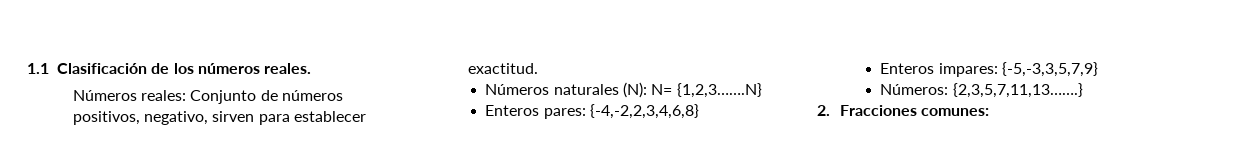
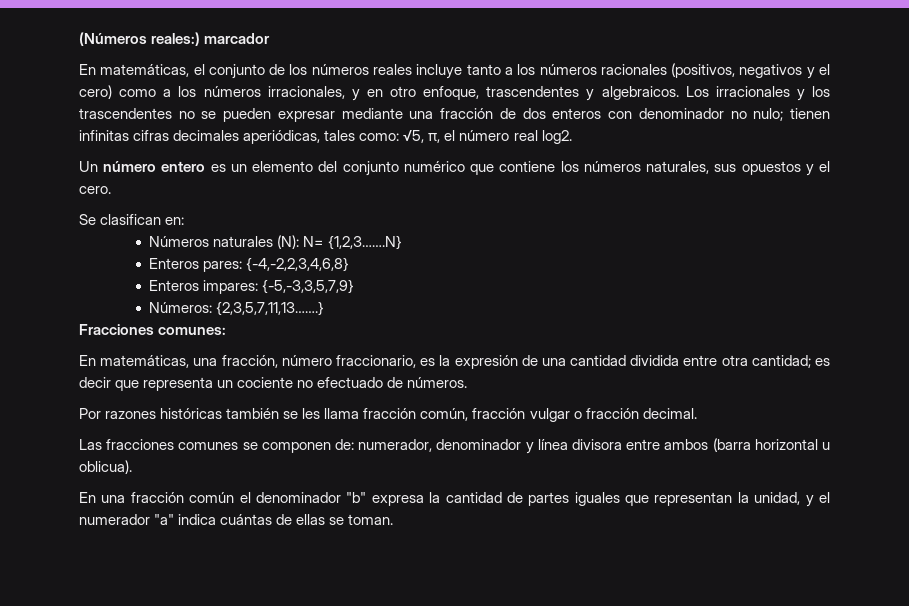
[27,63,312,74] [72,90,343,104] [72,111,366,125] [467,63,538,74] 1.1 Clasificación de los números reales. // Números reales: Conjunto de números positivos, negativo, sirven para establecer exactitud. -> [79,32,271,46] [79,63,830,79] [79,85,830,101] [79,108,831,122] [79,130,572,144] [79,161,831,176] [79,186,111,194] [79,214,185,225] (Números reales:) marcador // En matemáticas, el conjunto de los números reales incluye tanto a los números racionales (positivos, negativos y el cero) como a los números irracionales, y en otro enfoque, trascendentes y algebraicos. Los irracionales y los trascendentes no se pueden expresar mediante una fracción de dos enteros con denominador no nulo; tienen infinitas cifras decimales aperiódicas, tales como: √5, π, el número real log2. // Un número entero es un elemento del conjunto numérico que contiene los números naturales, sus opuestos y el cero. // Se clasifican en:
[817,105,830,116] 2. -> (325, 308) none
(990, 112) none -> [79,355,830,369] [79,377,468,391] [79,408,697,422] [79,438,831,454] [79,460,132,474] [79,492,831,507] [79,514,394,525] // En matemáticas, una fracción, número fraccionario, es la expresión de una cantidad dividida entre otra cantidad; es decir que representa un cociente no efectuado de números. // Por razones históricas también se les llama fracción común, fracción vulgar o fracción decimal. // Las fracciones comunes se componen de: numerador, denominador y línea divisora entre ambos (barra horizontal u oblicua). // En una fracción común el denominador "b" expresa la cantidad de partes iguales que representan la unidad, y el numerador "a" indica cuántas de ellas se toman.

